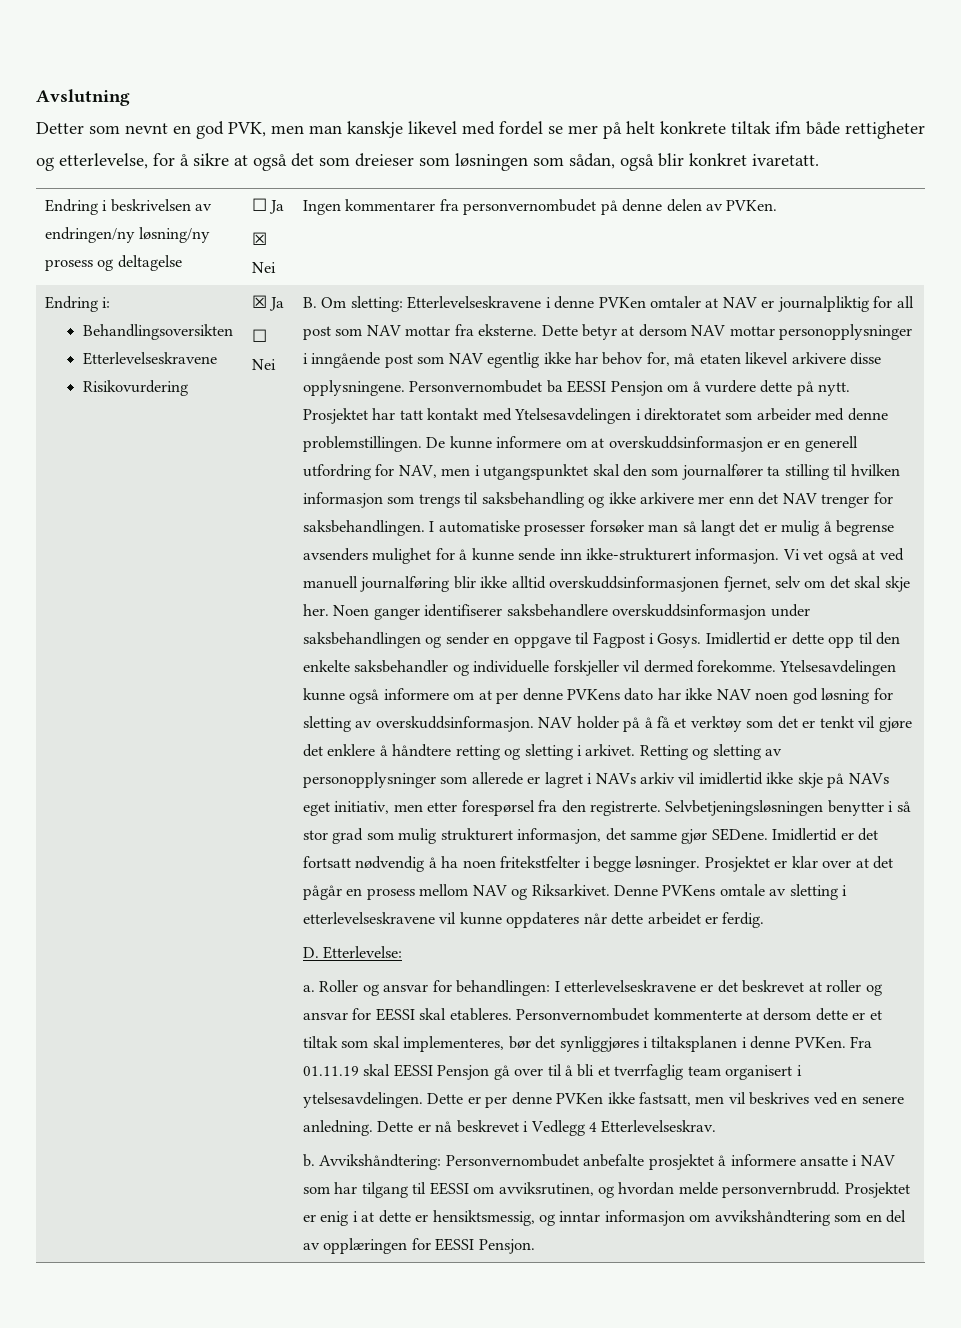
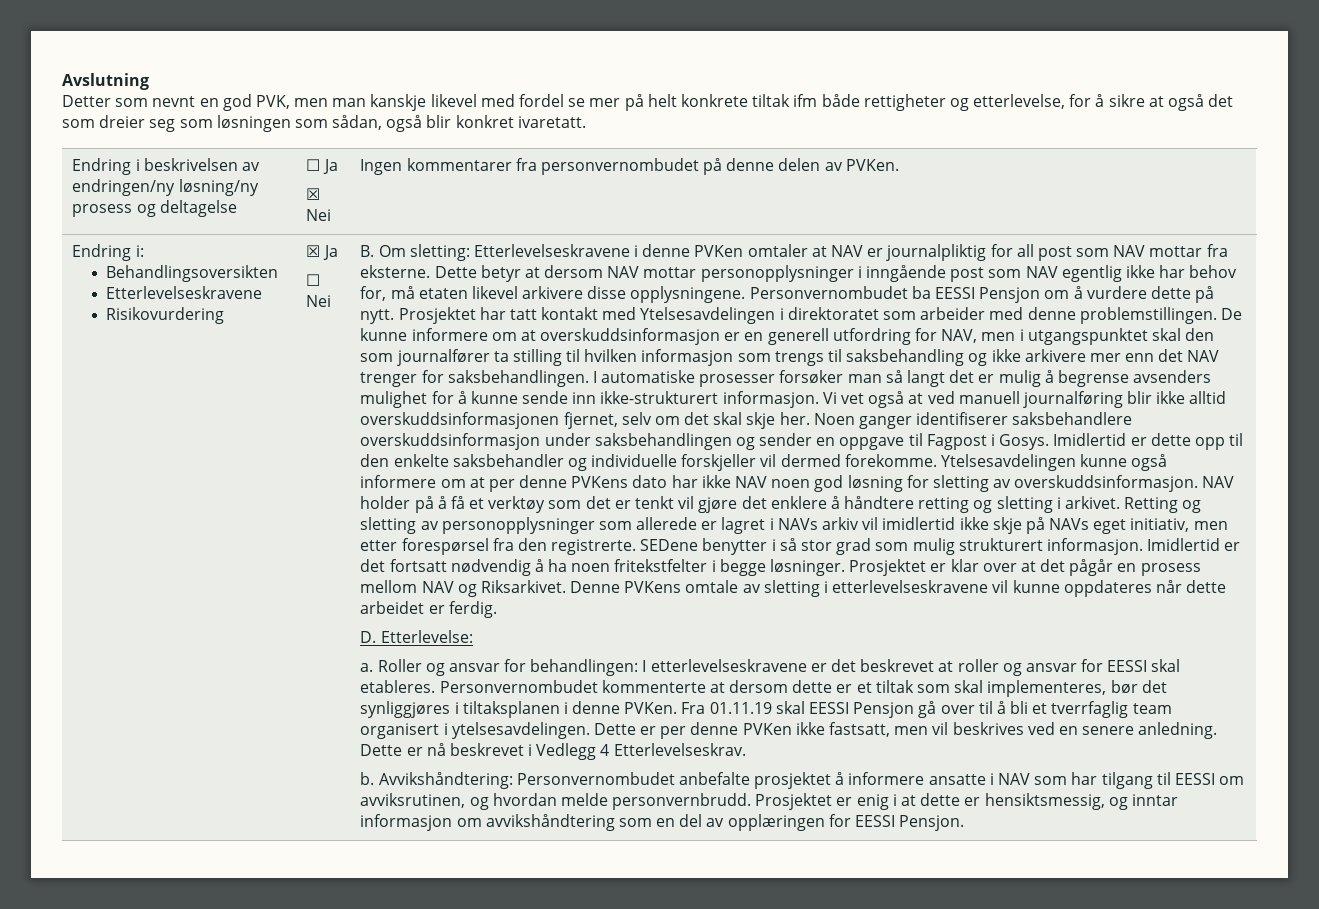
[355,153,414,167] dreieser -> [99,115,176,132] dreier seg
[665,800,824,816] Selvbetjeningsløsningen -> [640,539,699,551] SEDene
[517,828,768,844] informasjon, det samme gjør SEDene. -> [1046,538,1143,555] informasjon.

